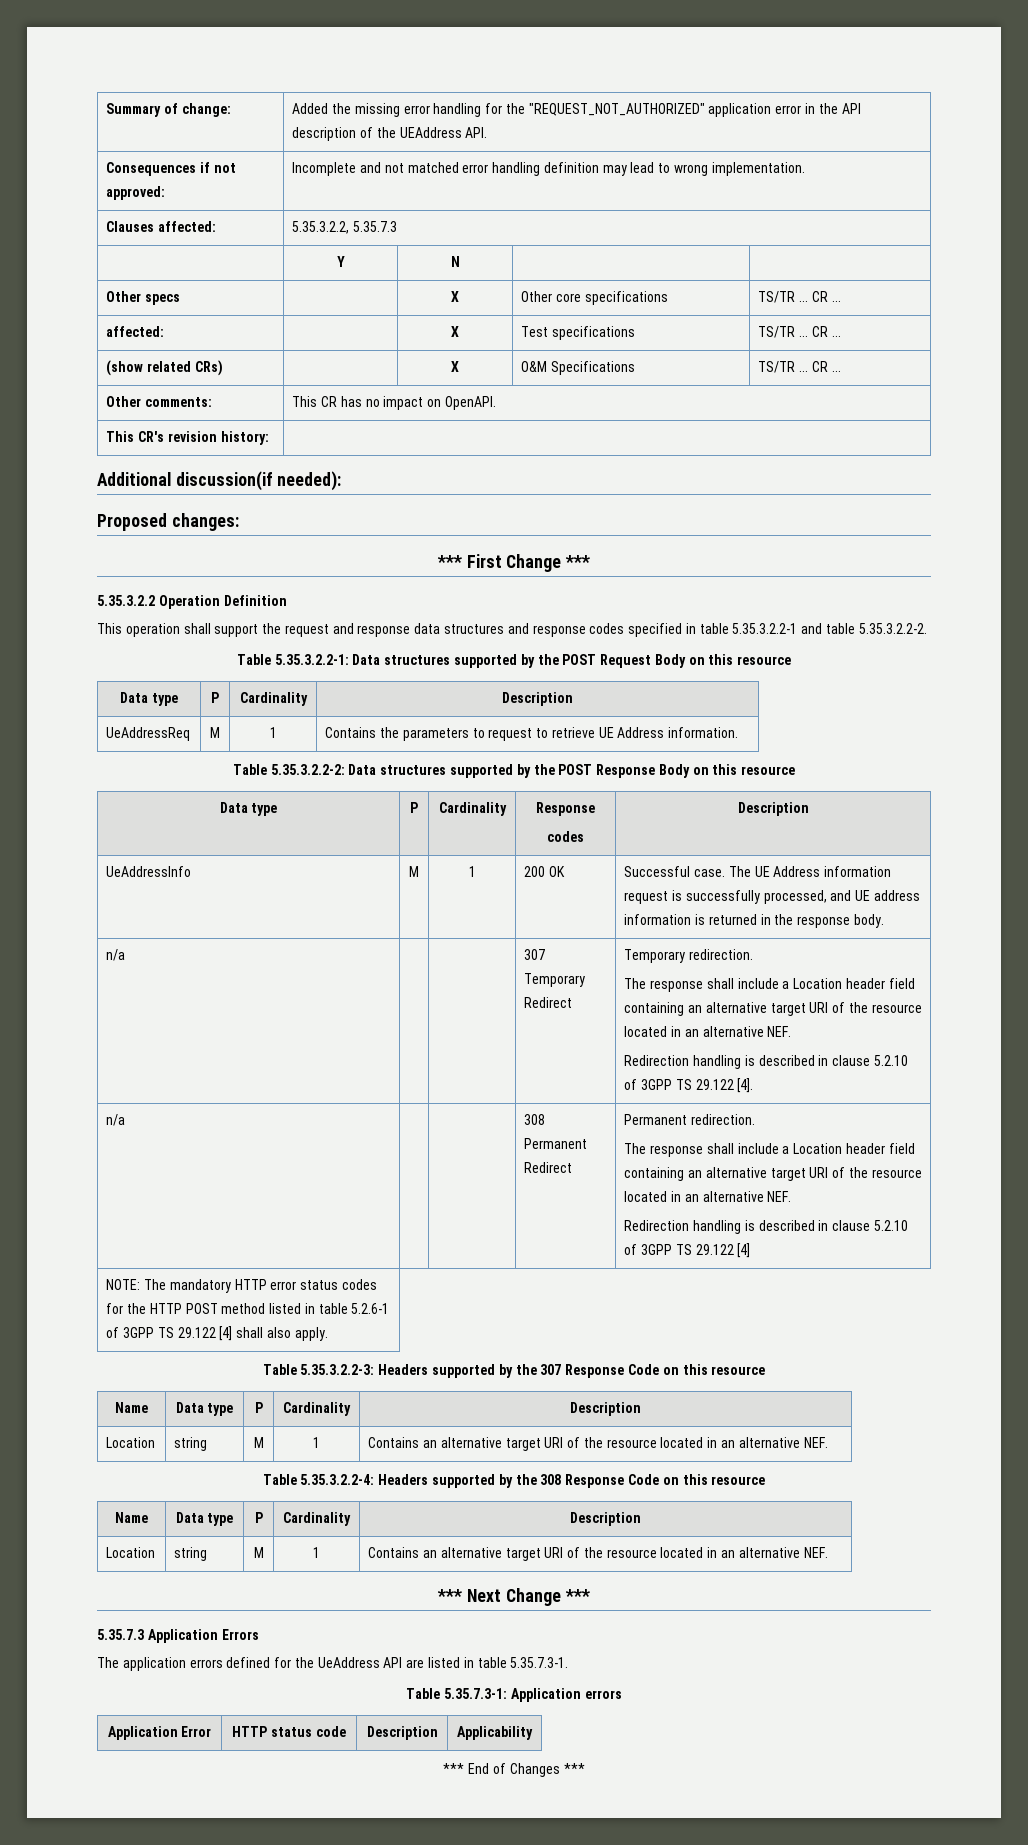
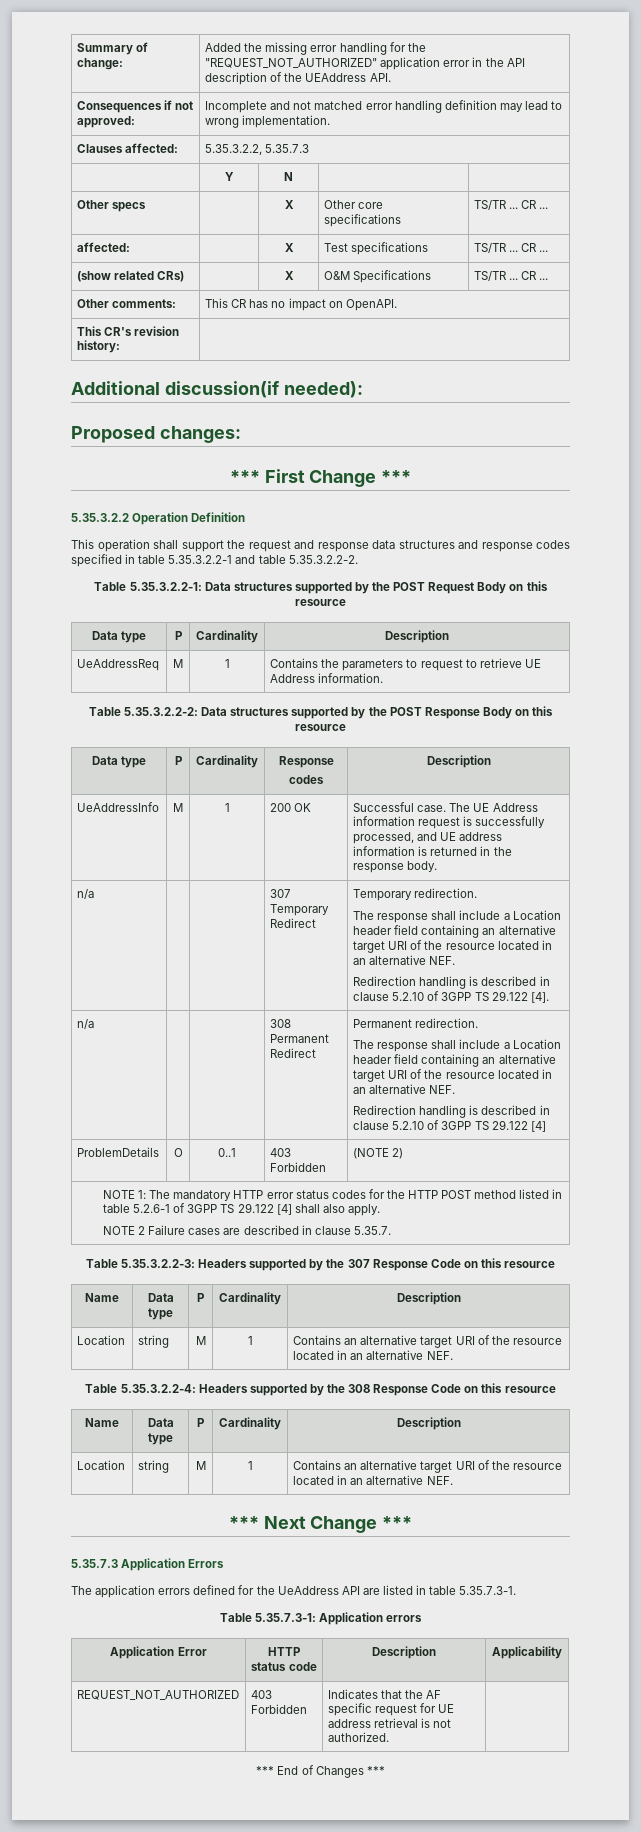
[106,1279,141,1290] NOTE: -> [77,1147,160,1157] [173,1148,183,1157] [218,1148,236,1157] [270,1148,292,1157] [270,1162,327,1172] [353,1148,404,1159] [102,1190,147,1199] ProblemDetails | O | 0..1 | 403 Forbidden | (NOTE 2) // NOTE 1:
(328, 1334) none -> [102,1225,391,1235] // NOTE 2 Failure cases are described in clause 5.35.7.
(533, 1733) none -> [77,1690,240,1700] [251,1690,273,1699] [251,1704,308,1714] [328,1689,442,1699] [328,1703,455,1716] [328,1718,452,1728] [328,1732,390,1742] // REQUEST_NOT_AUTHORIZED | 403 Forbidden | Indicates that the AF specific request for UE address retrieval is not authorized. |

